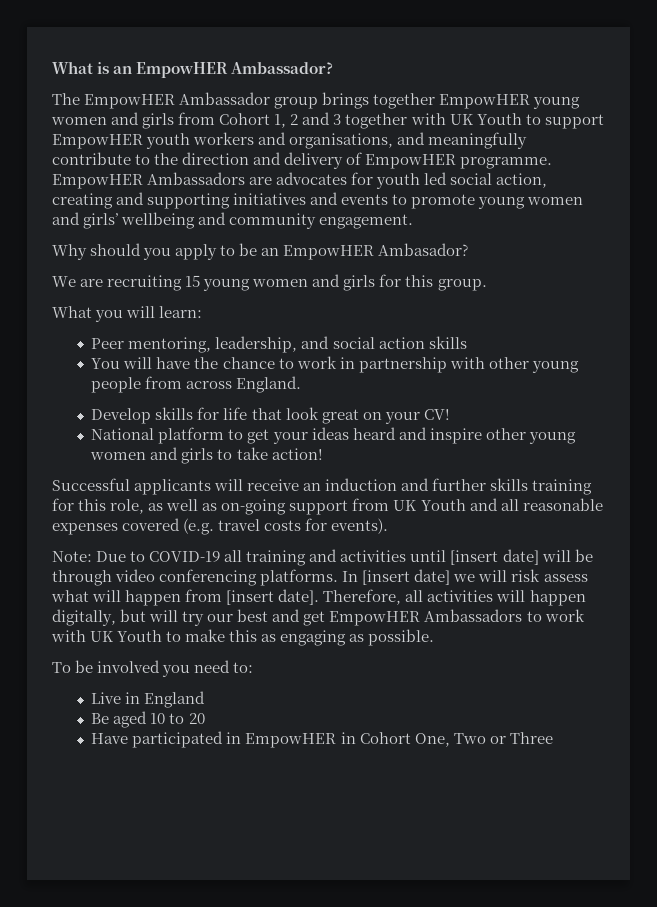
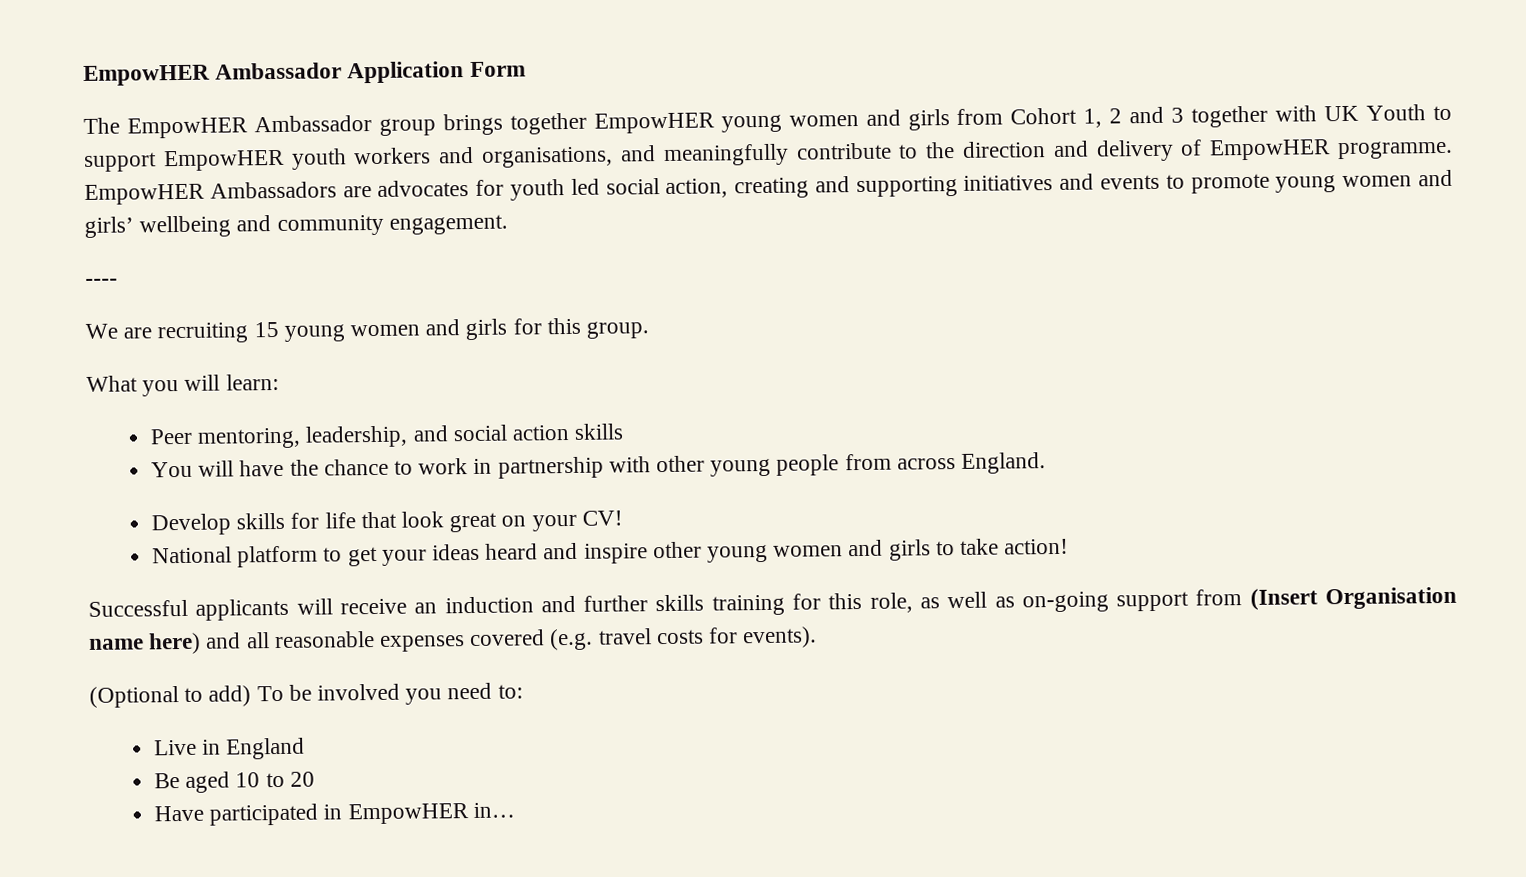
[52,61,334,78] What is an EmpowHER Ambassador? -> [83,61,526,86] EmpowHER Ambassador Application Form
[52,243,469,260] Why should you apply to be an EmpowHER Ambasador? -> [85,278,118,286] ----
[393,499,466,511] UK Youth -> [1249,586,1457,610] [89,632,202,655] (Insert Organisation name here)
[52,549,593,566] [52,569,588,586] [51,589,586,606] [52,609,585,626] [51,629,435,646] Note: Due to COVID-19 all training and activities until [insert date] will be through video conferencing platforms. In [insert date] we will risk assess what will happen from [insert date]. Therefore, all activities will happen digitally, but will try our best and get EmpowHER Ambassadors to work with UK Youth to make this as engaging as possible. // -> [89,685,252,708] (Optional to add)
[340,732,553,747] in Cohort One, Two or Three -> [472,802,515,819] in…

